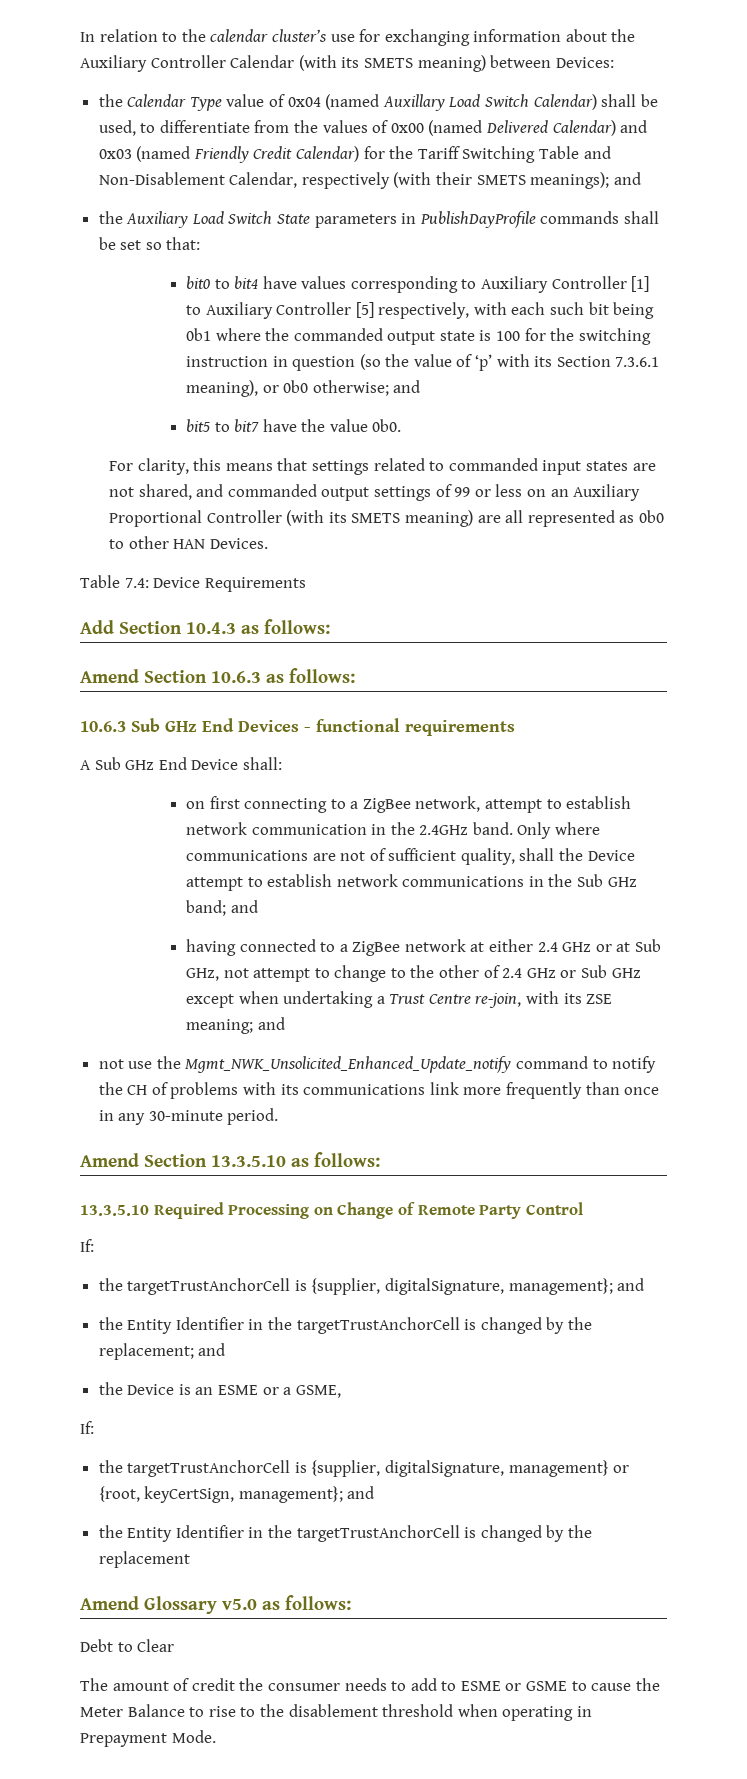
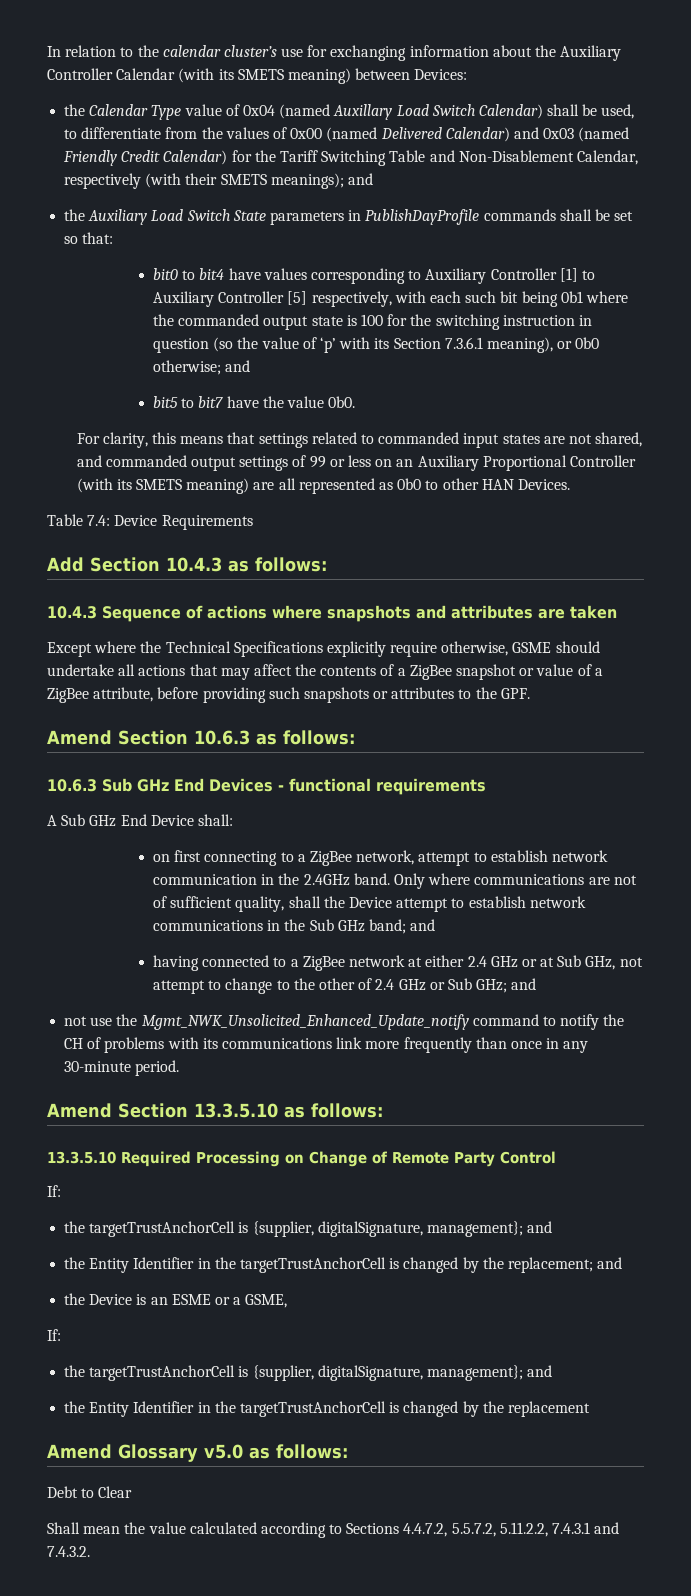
(330, 626) none -> [47,605,617,622] [47,641,600,657] [47,664,603,680] [47,687,530,703] // 10.4.3 Sequence of actions where snapshots and attributes are taken // Except where the Technical Specifications explicitly require otherwise, GSME should undertake all actions that may affect the contents of a ZigBee snapshot or value of a ZigBee attribute, before providing such snapshots or attributes to the GPF.
[611,968,641,978] [185,991,613,1008] [185,1019,253,1034] GHz except when undertaking a Trust Centre re-join, with its ZSE meaning; -> [476,979,508,993] GHz;
[508,1460,630,1477] [98,1486,235,1503] management} or {root, keyCertSign, -> (423, 1373) none
[80,1678,660,1691] [80,1704,592,1721] [80,1730,216,1747] The amount of credit the consumer needs to add to ESME or GSME to cause the Meter Balance to rise to the disablement threshold when operating in Prepayment Mode. -> [47,1522,620,1538] [47,1546,90,1557] Shall mean the value calculated according to Sections 4.4.7.2, 5.5.7.2, 5.11.2.2, 7.4.3.1 and 7.4.3.2.

